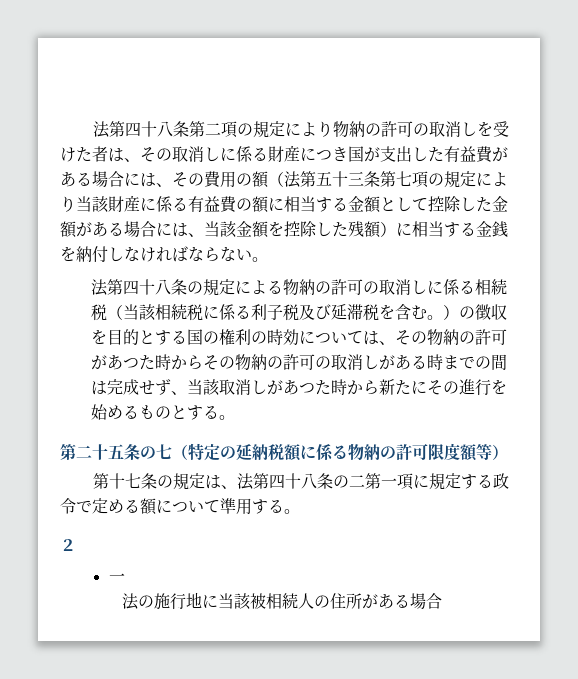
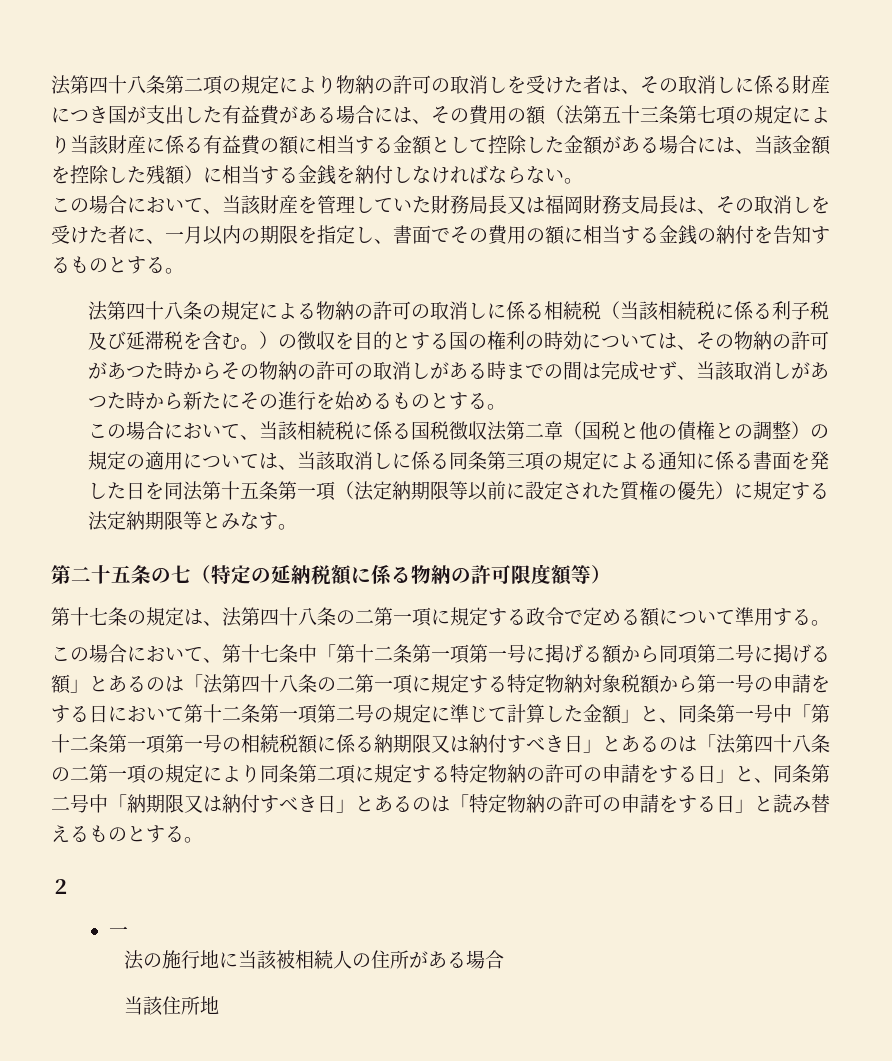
(268, 259) none -> [51,195,830,215] [51,225,830,245] [51,256,184,274] // この場合において、当該財産を管理していた財務局長又は福岡財務支局長は、その取消しを受けた者に、一月以内の期限を指定し、書面でその費用の額に相当する金銭の納付を告知するものとする。
(236, 417) none -> [87,421,829,441] [87,451,829,471] [87,481,829,501] [87,511,297,531] // この場合において、当該相続税に係る国税徴収法第二章（国税と他の債権との調整）の規定の適用については、当該取消しに係る同条第三項の規定による通知に係る書面を発した日を同法第十五条第一項（法定納期限等以前に設定された質権の優先）に規定する法定納期限等とみなす。
(300, 511) none -> [51,644,830,664] [51,674,830,694] [51,704,830,724] [51,734,830,754] [51,764,830,784] [51,794,830,813] [51,825,203,843] // この場合において、第十七条中「第十二条第一項第一号に掲げる額から同項第二号に掲げる額」とあるのは「法第四十八条の二第一項に規定する特定物納対象税額から第一号の申請をする日において第十二条第一項第二号の規定に準じて計算した金額」と、同条第一号中「第十二条第一項第一号の相続税額に係る納期限又は納付すべき日」とあるのは「法第四十八条の二第一項の規定により同条第二項に規定する特定物納の許可の申請をする日」と、同条第二号中「納期限又は納付すべき日」とあるのは「特定物納の許可の申請をする日」と読み替えるものとする。
(443, 601) none -> [124,996,220,1016] // 当該住所地

